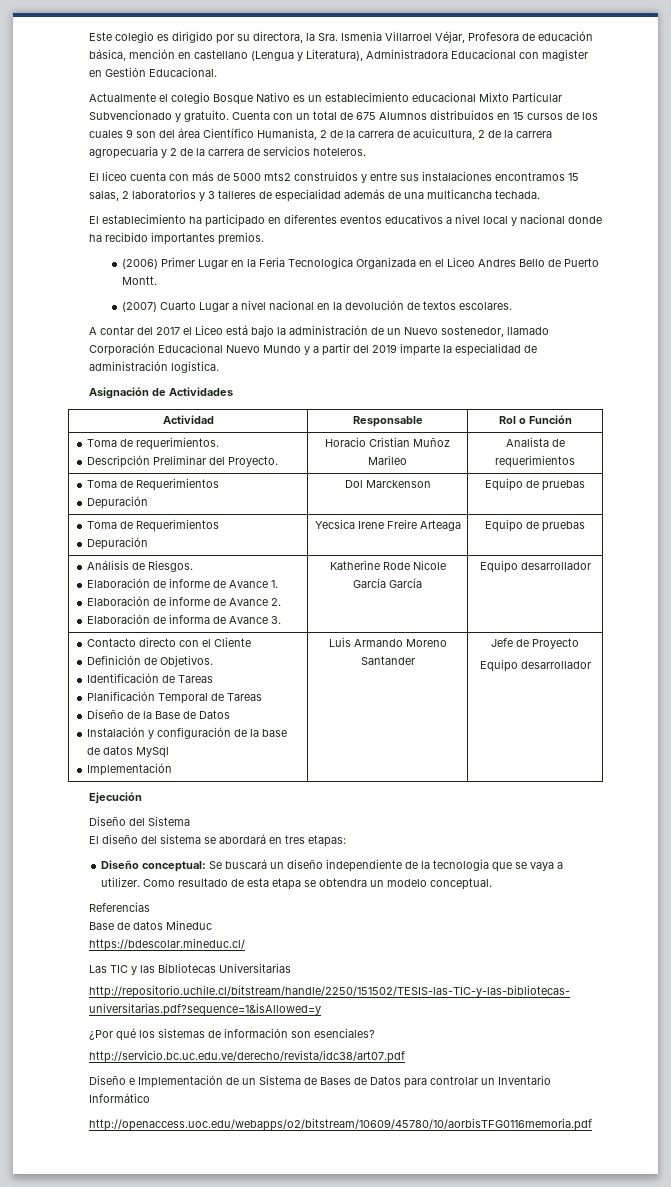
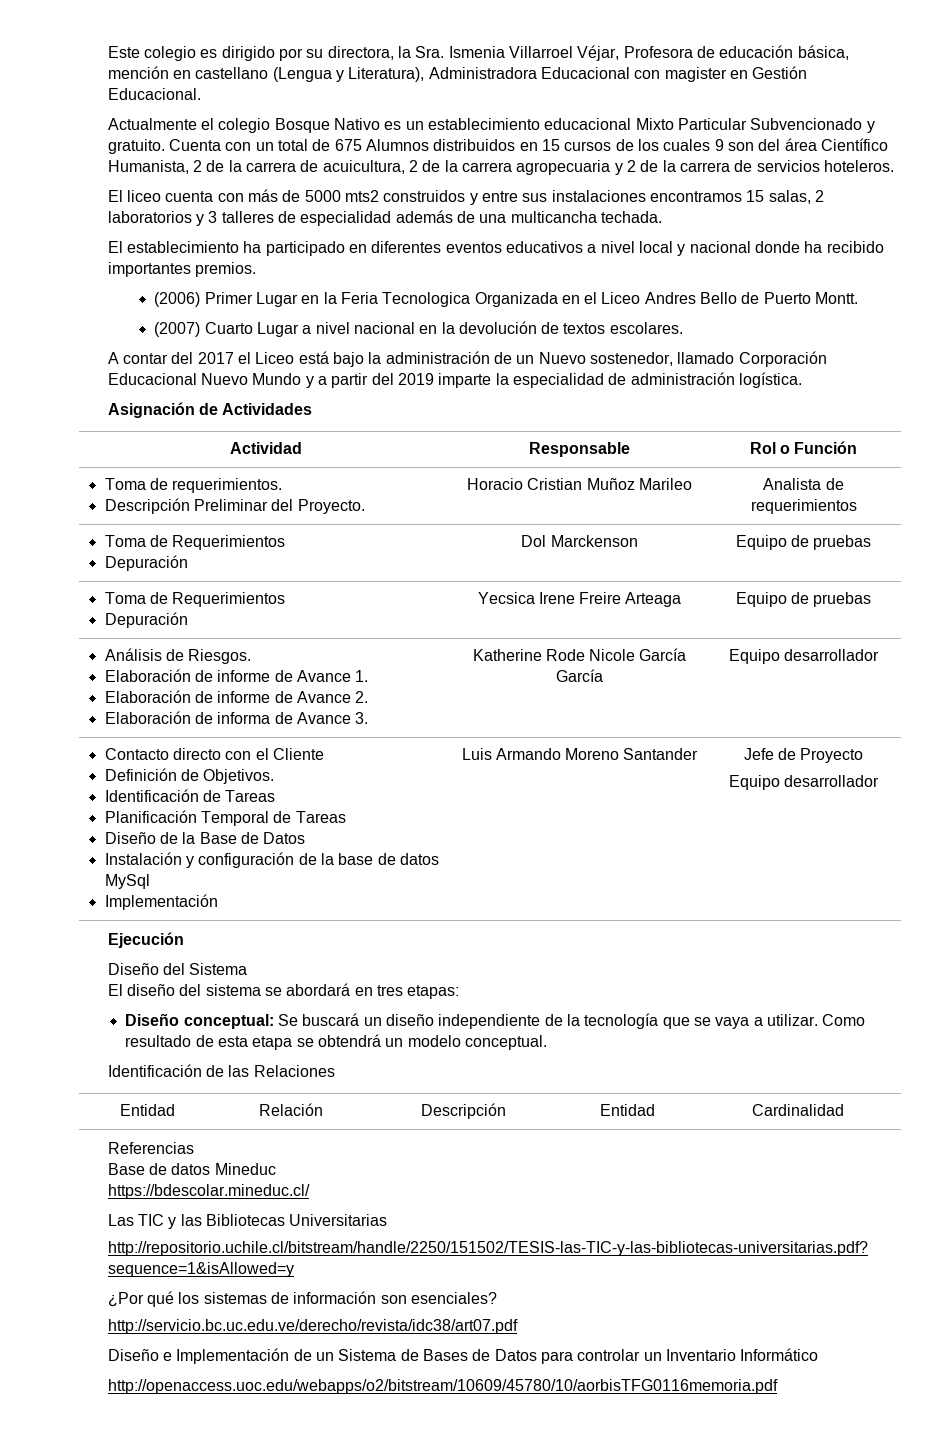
[433,859,490,871] tecnologia -> [584,1013,659,1029] tecnología
[101,877,141,887] utilizer. -> [766,1014,818,1026] utilizar.
[319,878,368,887] obtendra -> [318,1034,382,1047] obtendrá
(493, 884) none -> [107,1064,335,1077] [119,1104,175,1116] [259,1103,323,1116] [421,1103,506,1119] [599,1104,655,1116] [751,1104,844,1116] // Identificación de las Relaciones // Entidad | Relación | Descripción | Entidad | Cardinalidad

